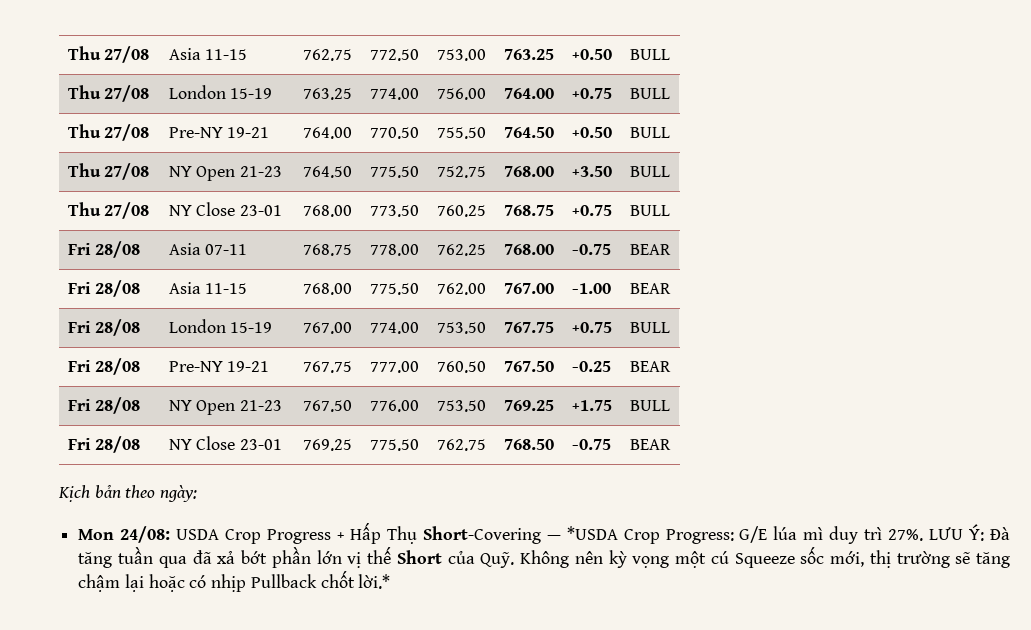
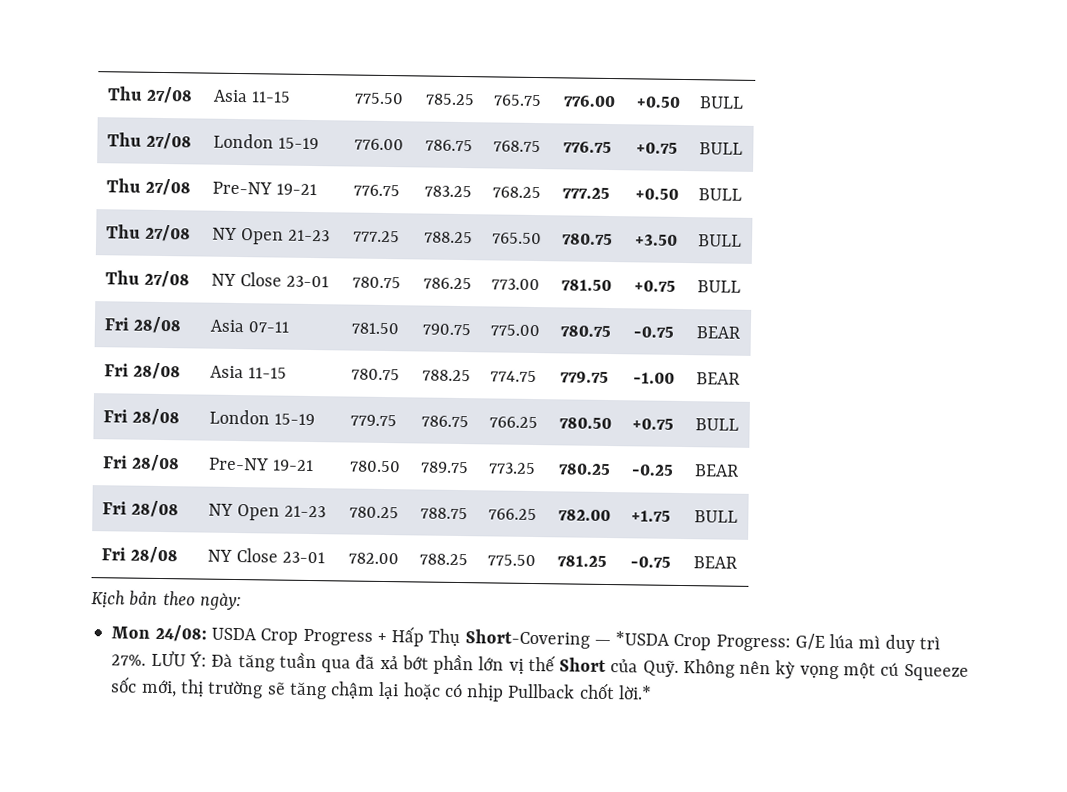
[302,49,352,61] [369,49,419,61] [436,49,486,61] [503,49,554,60] 762.75 | 772.50 | 753.00 | 763.25 -> [353,92,404,105] [424,93,475,106] [492,94,542,107] [562,95,616,108] 775.50 | 785.25 | 765.75 | 776.00
[302,88,352,100] [369,88,419,100] [436,88,486,100] [503,88,554,99] 763.25 | 774.00 | 756.00 | 764.00 -> [353,138,404,151] [424,139,473,152] [492,140,541,153] [562,141,612,154] 776.00 | 786.75 | 768.75 | 776.75
[302,127,352,139] [369,127,419,139] [436,127,486,139] [503,127,554,138] 764.00 | 770.50 | 755.50 | 764.50 -> [352,184,400,197] [423,185,472,198] [491,186,541,199] [561,187,610,200] 776.75 | 783.25 | 768.25 | 777.25
[302,166,352,178] [369,166,419,178] [436,166,486,178] [503,166,554,177] 764.50 | 775.50 | 752.75 | 768.00 -> [352,230,400,243] [423,231,473,244] [491,232,542,245] [561,233,613,246] 777.25 | 788.25 | 765.50 | 780.75
[302,205,352,217] [369,205,419,217] [436,205,486,217] [503,205,554,216] 768.00 | 773.50 | 760.25 | 768.75 -> [351,276,401,289] [422,277,472,290] [490,278,540,291] [560,279,612,292] 780.75 | 786.25 | 773.00 | 781.50
[302,244,352,256] [369,244,419,256] [436,244,486,256] [503,244,554,255] 768.75 | 778.00 | 762.25 | 768.00 -> [350,322,399,335] [421,323,471,336] [489,324,540,337] [559,325,611,338] 781.50 | 790.75 | 775.00 | 780.75
[302,283,352,295] [369,283,419,295] [436,283,486,295] [503,283,554,294] 768.00 | 775.50 | 762.00 | 767.00 -> [350,368,400,381] [421,369,471,382] [489,370,537,383] [559,371,609,384] 780.75 | 788.25 | 774.75 | 779.75
[302,322,352,334] [369,322,419,334] [436,322,486,334] [503,322,554,333] 767.00 | 774.00 | 753.50 | 767.75 -> [349,414,397,427] [420,415,469,428] [488,416,538,429] [558,417,612,430] 779.75 | 786.75 | 766.25 | 780.50
[302,361,352,373] [369,361,419,373] [436,361,486,373] [503,361,554,372] 767.75 | 777.00 | 760.50 | 767.50 -> [348,460,401,473] [419,461,469,474] [487,462,536,475] [557,463,611,476] 780.50 | 789.75 | 773.25 | 780.25
[302,400,352,412] [369,400,419,412] [436,400,486,412] [503,400,554,411] 767.50 | 776.00 | 753.50 | 769.25 -> [348,506,399,519] [419,507,468,520] [487,508,537,521] [557,509,611,522] 780.25 | 788.75 | 766.25 | 782.00
[302,439,352,451] [369,439,419,451] [436,439,486,451] [503,439,554,450] 769.25 | 775.50 | 762.75 | 768.50 -> [347,552,399,565] [418,553,468,566] [486,554,536,567] [556,555,607,567] 782.00 | 788.25 | 775.50 | 781.25

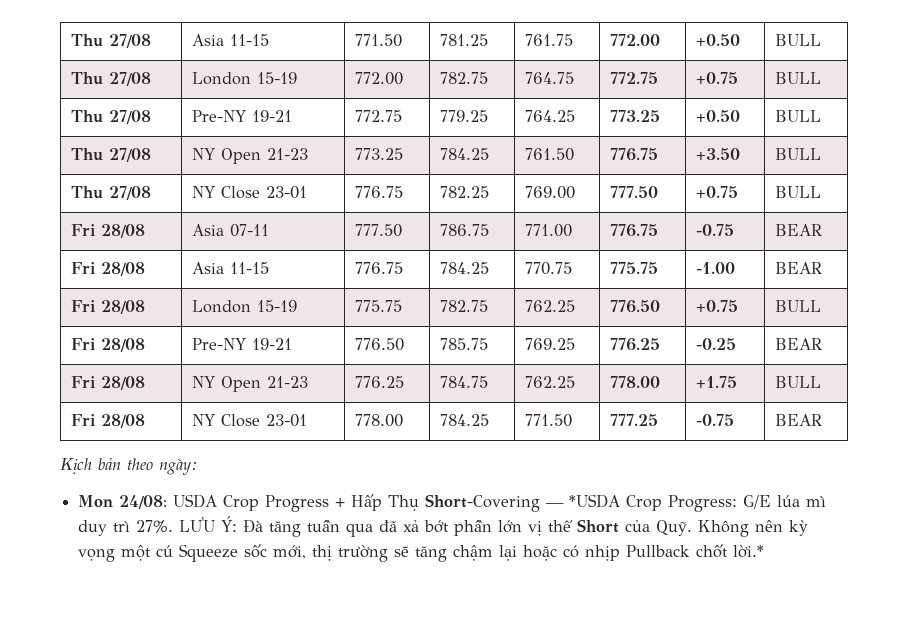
[353,92,404,105] [424,93,475,106] [492,94,542,107] [562,95,616,108] 775.50 | 785.25 | 765.75 | 776.00 -> [354,34,402,47] [439,34,488,46] [524,34,573,46] [609,34,660,46] 771.50 | 781.25 | 761.75 | 772.00
[353,138,404,151] [424,139,473,152] [492,140,541,153] [562,141,612,154] 776.00 | 786.75 | 768.75 | 776.75 -> [354,72,403,85] [439,72,488,84] [524,72,574,84] [609,72,658,84] 772.00 | 782.75 | 764.75 | 772.75
[352,184,400,197] [423,185,472,198] [491,186,541,199] [561,187,610,200] 776.75 | 783.25 | 768.25 | 777.25 -> [354,110,402,122] [439,110,488,122] [524,110,575,122] [609,110,660,122] 772.75 | 779.25 | 764.25 | 773.25
[352,230,400,243] [423,231,473,244] [491,232,542,245] [561,233,613,246] 777.25 | 788.25 | 765.50 | 780.75 -> [354,148,403,160] [439,148,489,160] [524,148,574,161] [609,148,658,161] 773.25 | 784.25 | 761.50 | 776.75
[351,276,401,289] [422,277,472,290] [490,278,540,291] [560,279,612,292] 780.75 | 786.25 | 773.00 | 781.50 -> [354,186,403,198] [439,186,489,198] [524,186,575,199] [609,186,658,198] 776.75 | 782.25 | 769.00 | 777.50
[350,322,399,335] [421,323,471,336] [489,324,540,337] [559,325,611,338] 781.50 | 790.75 | 775.00 | 780.75 -> [354,224,402,237] [439,224,489,236] [524,224,572,237] [609,224,658,237] 777.50 | 786.75 | 771.00 | 776.75
[350,368,400,381] [421,369,471,382] [489,370,537,383] [559,371,609,384] 780.75 | 788.25 | 774.75 | 779.75 -> [354,262,403,274] [439,262,489,274] [524,262,572,275] [609,262,658,274] 776.75 | 784.25 | 770.75 | 775.75
[349,414,397,427] [420,415,469,428] [488,416,538,429] [558,417,612,430] 779.75 | 786.75 | 766.25 | 780.50 -> [354,300,402,312] [439,300,488,312] [524,300,575,312] [609,300,660,313] 775.75 | 782.75 | 762.25 | 776.50
[348,460,401,473] [419,461,469,474] [487,462,536,475] [557,463,611,476] 780.50 | 789.75 | 773.25 | 780.25 -> [354,338,404,351] [439,338,488,350] [524,338,575,350] [609,338,660,351] 776.50 | 785.75 | 769.25 | 776.25
[348,506,399,519] [419,507,468,520] [487,508,537,521] [557,509,611,522] 780.25 | 788.75 | 766.25 | 782.00 -> [354,376,404,388] [439,376,488,388] [524,376,575,388] [609,376,660,388] 776.25 | 784.75 | 762.25 | 778.00
[347,552,399,565] [418,553,468,566] [486,554,536,567] [556,555,607,567] 782.00 | 788.25 | 775.50 | 781.25 -> [354,414,403,427] [439,414,489,426] [524,414,572,427] [609,414,658,426] 778.00 | 784.25 | 771.50 | 777.25

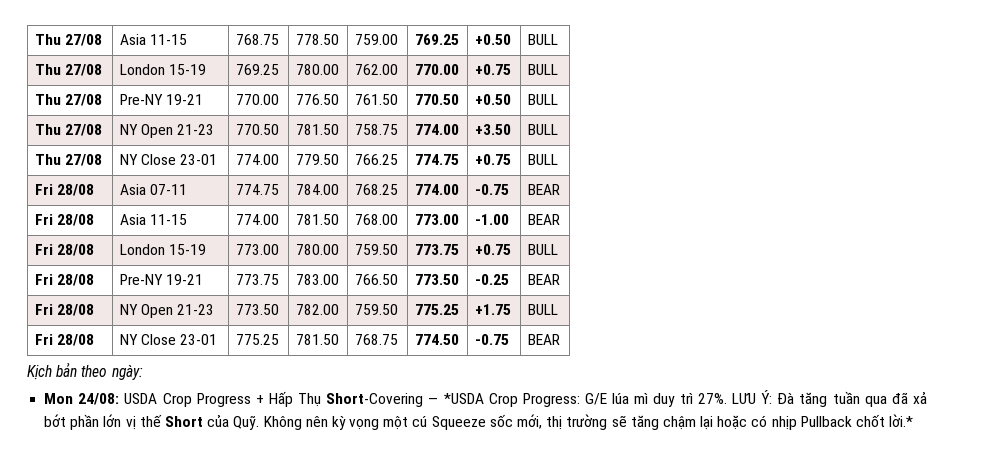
[354,34,402,47] [439,34,488,46] [524,34,573,46] [609,34,660,46] 771.50 | 781.25 | 761.75 | 772.00 -> [235,34,279,45] [295,34,339,45] [354,34,398,45] [414,34,459,45] 768.75 | 778.50 | 759.00 | 769.25
[354,72,403,85] [439,72,488,84] [524,72,574,84] [609,72,658,84] 772.00 | 782.75 | 764.75 | 772.75 -> [235,64,279,75] [295,64,339,75] [354,64,398,75] [414,64,459,75] 769.25 | 780.00 | 762.00 | 770.00
[354,110,402,122] [439,110,488,122] [524,110,575,122] [609,110,660,122] 772.75 | 779.25 | 764.25 | 773.25 -> [235,94,279,105] [295,94,339,105] [354,94,398,105] [414,94,459,105] 770.00 | 776.50 | 761.50 | 770.50
[354,148,403,160] [439,148,489,160] [524,148,574,161] [609,148,658,161] 773.25 | 784.25 | 761.50 | 776.75 -> [235,124,279,135] [295,124,339,135] [354,124,398,135] [414,124,459,135] 770.50 | 781.50 | 758.75 | 774.00
[354,186,403,198] [439,186,489,198] [524,186,575,199] [609,186,658,198] 776.75 | 782.25 | 769.00 | 777.50 -> [235,154,279,165] [295,154,339,165] [354,154,398,165] [414,154,459,165] 774.00 | 779.50 | 766.25 | 774.75
[354,224,402,237] [439,224,489,236] [524,224,572,237] [609,224,658,237] 777.50 | 786.75 | 771.00 | 776.75 -> [235,184,279,195] [295,184,339,195] [354,184,398,195] [414,184,459,195] 774.75 | 784.00 | 768.25 | 774.00
[354,262,403,274] [439,262,489,274] [524,262,572,275] [609,262,658,274] 776.75 | 784.25 | 770.75 | 775.75 -> [235,214,279,225] [295,214,339,225] [354,214,398,225] [414,214,459,225] 774.00 | 781.50 | 768.00 | 773.00
[354,300,402,312] [439,300,488,312] [524,300,575,312] [609,300,660,313] 775.75 | 782.75 | 762.25 | 776.50 -> [235,244,279,255] [295,244,339,255] [354,244,398,255] [414,244,459,255] 773.00 | 780.00 | 759.50 | 773.75
[354,338,404,351] [439,338,488,350] [524,338,575,350] [609,338,660,351] 776.50 | 785.75 | 769.25 | 776.25 -> [235,274,279,285] [295,274,339,285] [354,274,398,285] [414,274,459,285] 773.75 | 783.00 | 766.50 | 773.50
[354,376,404,388] [439,376,488,388] [524,376,575,388] [609,376,660,388] 776.25 | 784.75 | 762.25 | 778.00 -> [235,304,279,315] [295,304,339,315] [354,304,398,315] [414,304,459,315] 773.50 | 782.00 | 759.50 | 775.25
[354,414,403,427] [439,414,489,426] [524,414,572,427] [609,414,658,426] 778.00 | 784.25 | 771.50 | 777.25 -> [235,334,279,345] [295,334,339,345] [354,334,398,345] [414,334,459,345] 775.25 | 781.50 | 768.75 | 774.50

